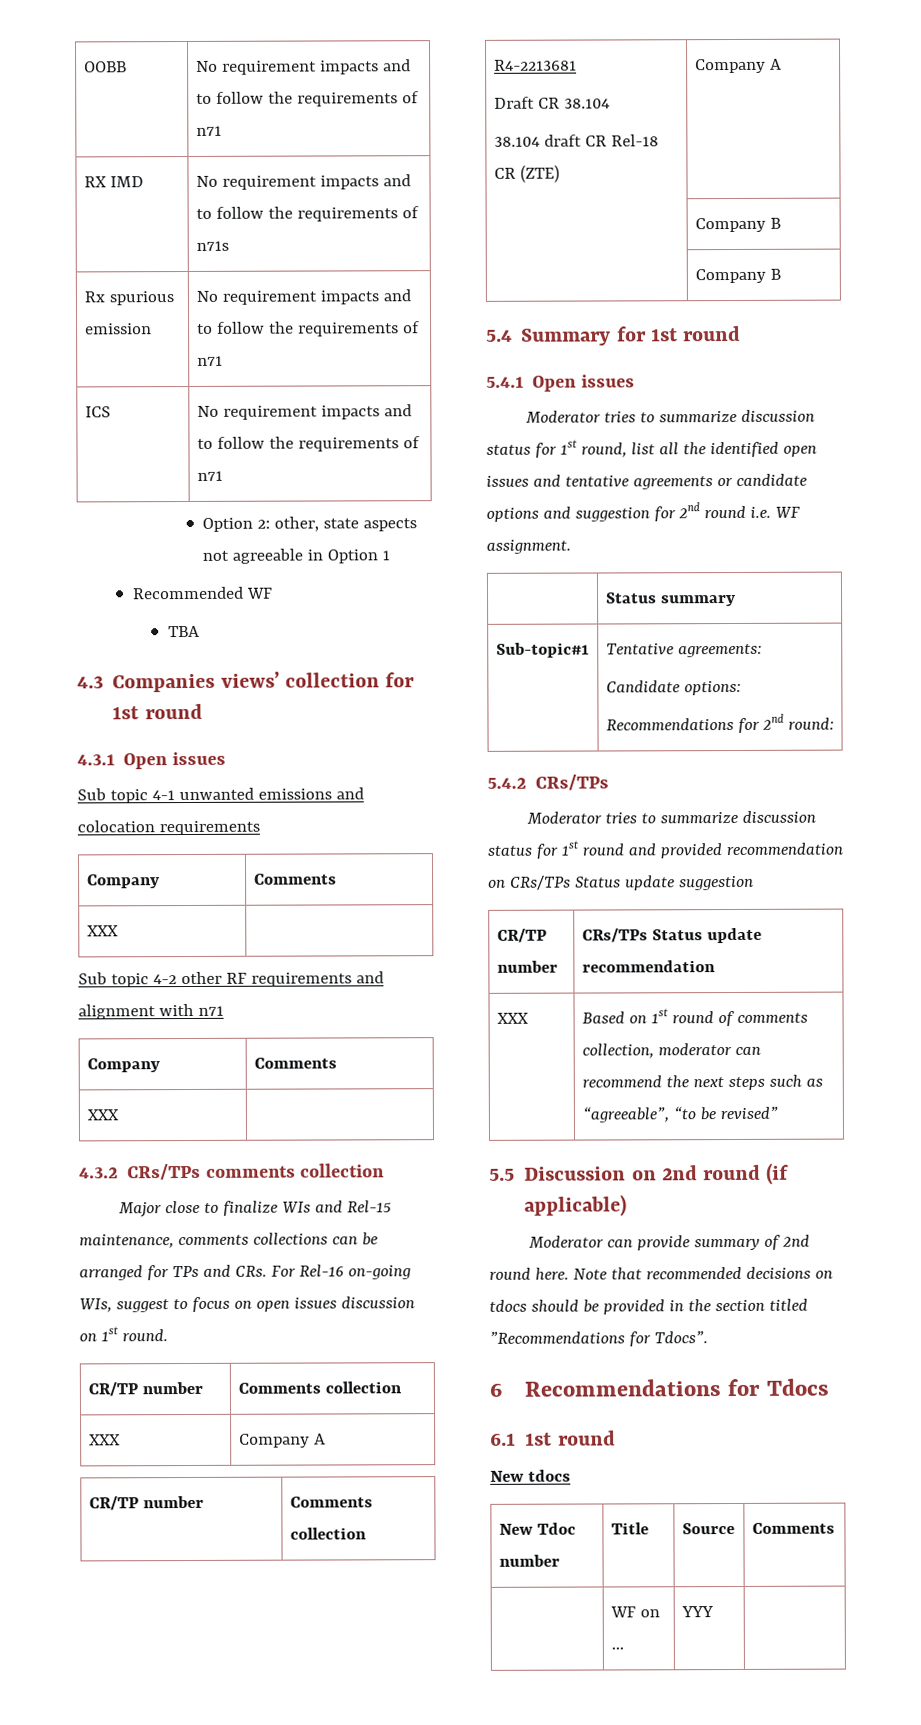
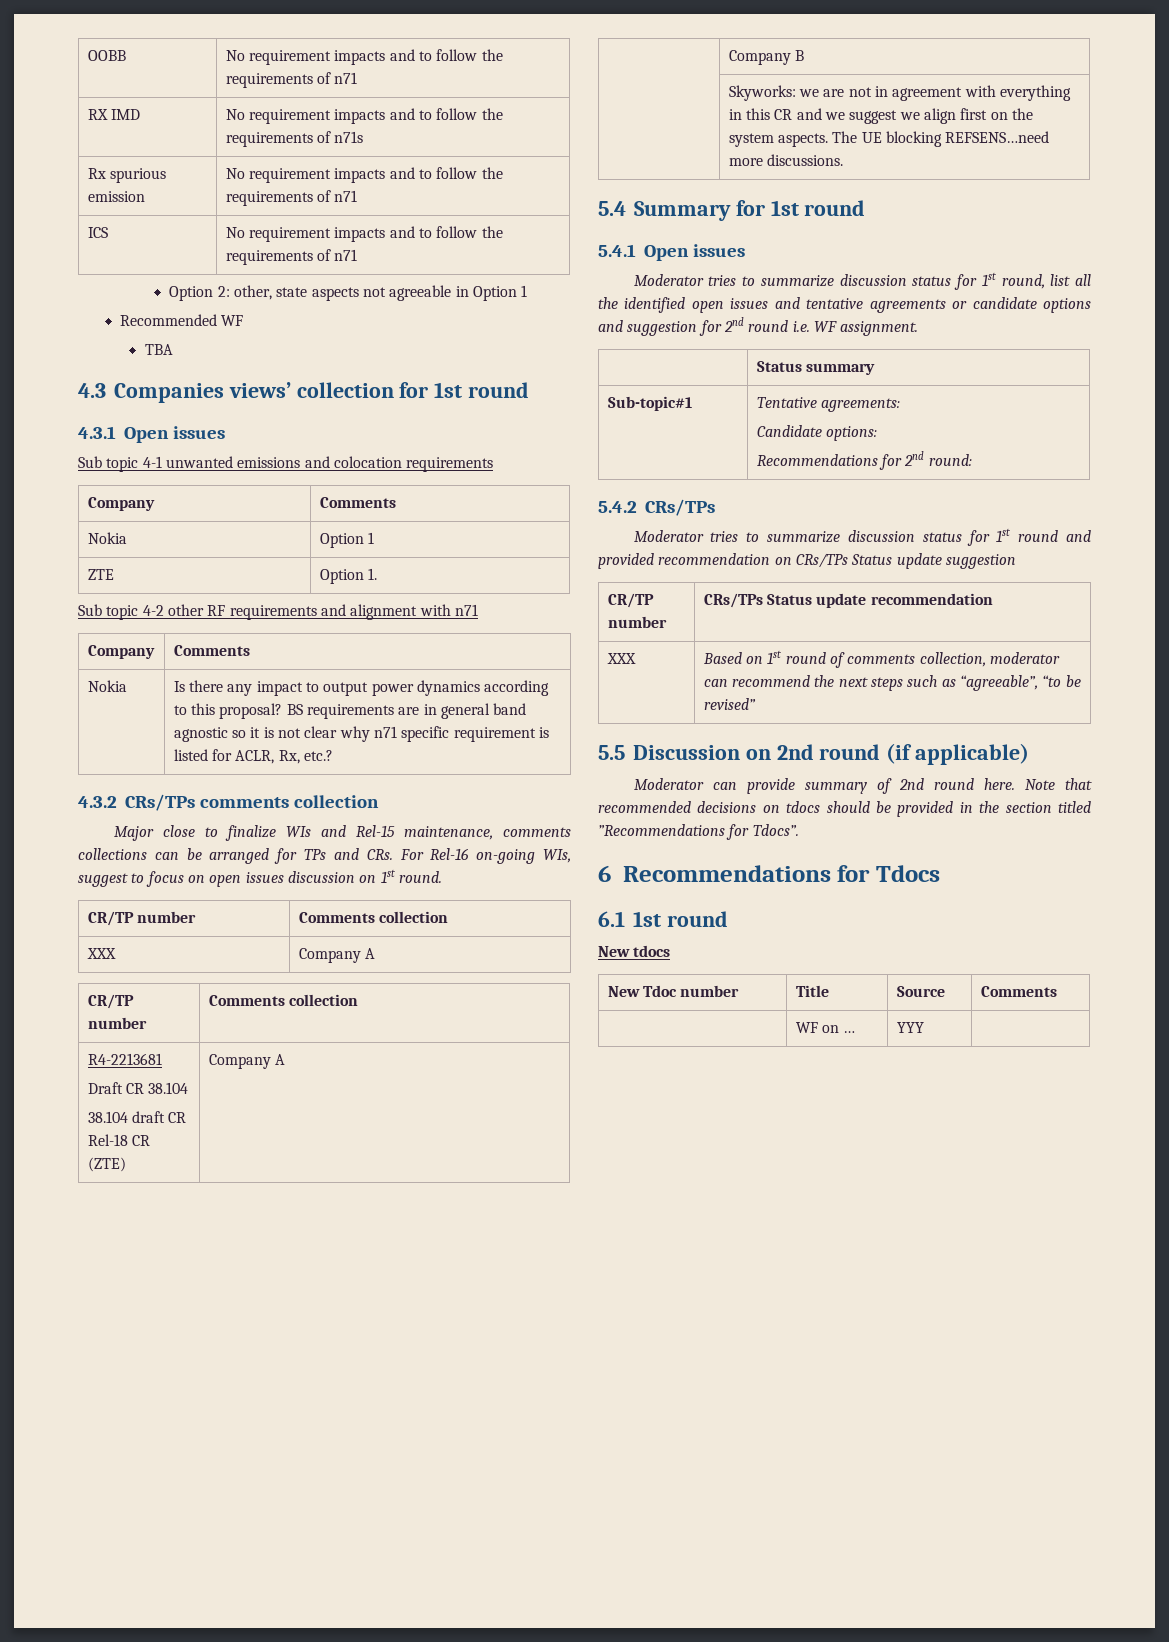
[86,925,119,937] XXX | -> [87,532,127,544] [319,532,375,548] [87,569,114,580] [319,568,378,584] Nokia | Option 1 // ZTE | Option 1.
[86,1109,119,1121] XXX | -> [87,680,127,692] [173,680,550,696] [173,703,527,719] [173,726,549,742] [173,749,334,764] Nokia | Is there any impact to output power dynamics according to this proposal? BS requirements are in general band agnostic so it is not clear why n71 specific requirement is listed for ACLR, Rx, etc.?
[694,268,781,284] Company B -> [728,85,1072,101] [728,108,1033,124] [728,131,1050,147] [728,154,844,166] Skyworks: we are not in agreement with everything in this CR and we suggest we align first on the system aspects. The UE blocking REFSENS…need more discussions.

